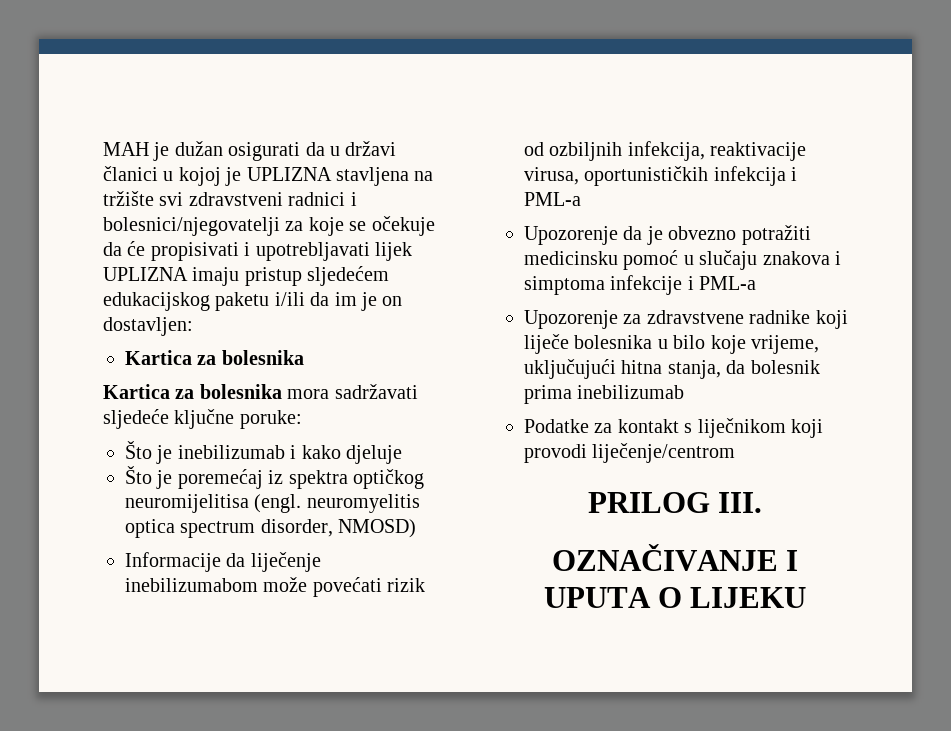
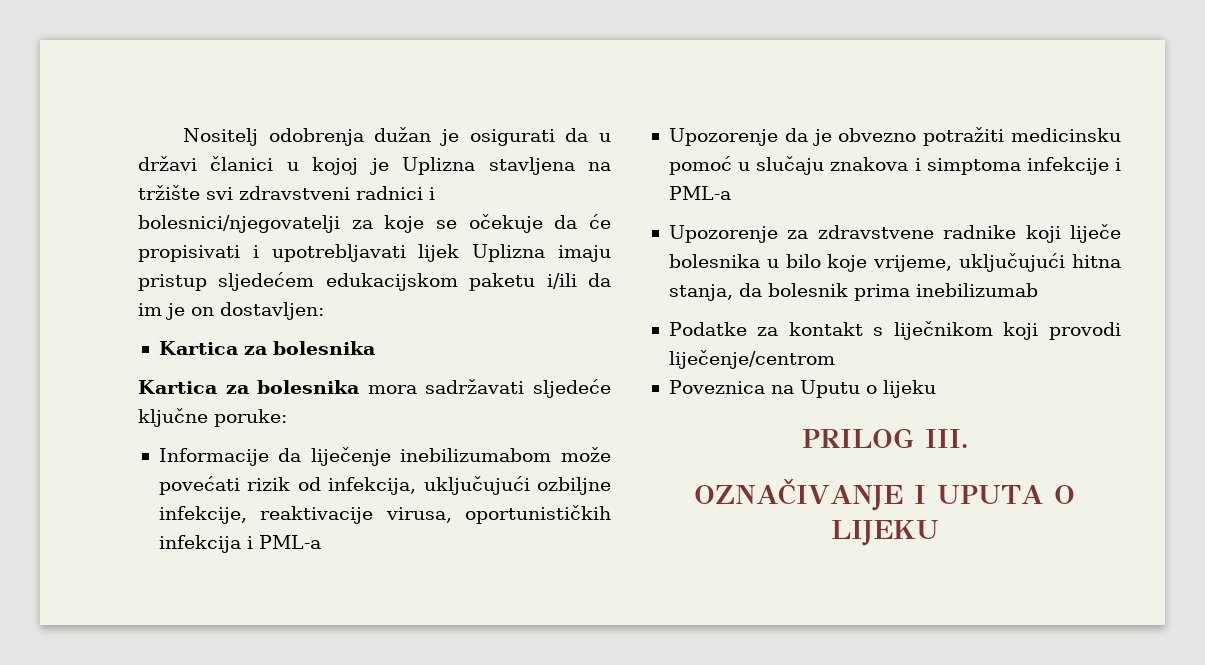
[103,141,223,161] MAH je dužan -> [182,127,459,146] Nositelj odobrenja dužan je
[246,167,332,181] UPLIZNA -> [402,157,476,175] Uplizna
[103,267,188,281] UPLIZNA -> [472,244,546,262] Uplizna
[103,292,210,311] edukacijskog -> [325,273,458,291] edukacijskom
[125,441,402,464] [125,466,424,489] [125,494,420,513] [125,519,417,538] // Što je inebilizumab i kako djeluje // Što je poremećaj iz spektra optičkog neuromijelitisa (engl. neuromyelitis optica spectrum disorder, NMOSD) -> (287, 418) none
[549,141,705,161] ozbiljnih infekcija, -> [328,476,611,495] [158,506,247,524] infekcija, uključujući ozbiljne infekcije,
(736, 453) none -> [668,380,936,398] // Poveznica na Uputu o lijeku

